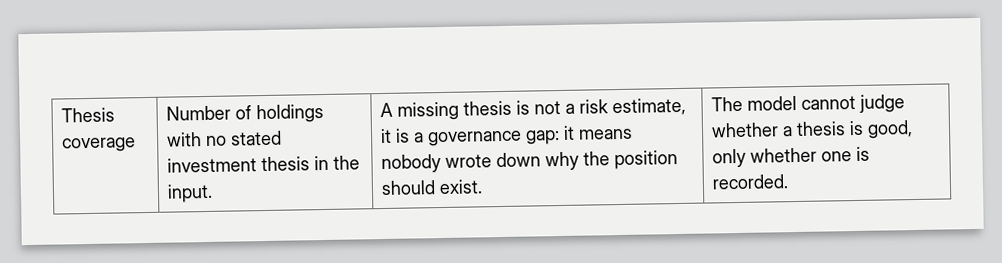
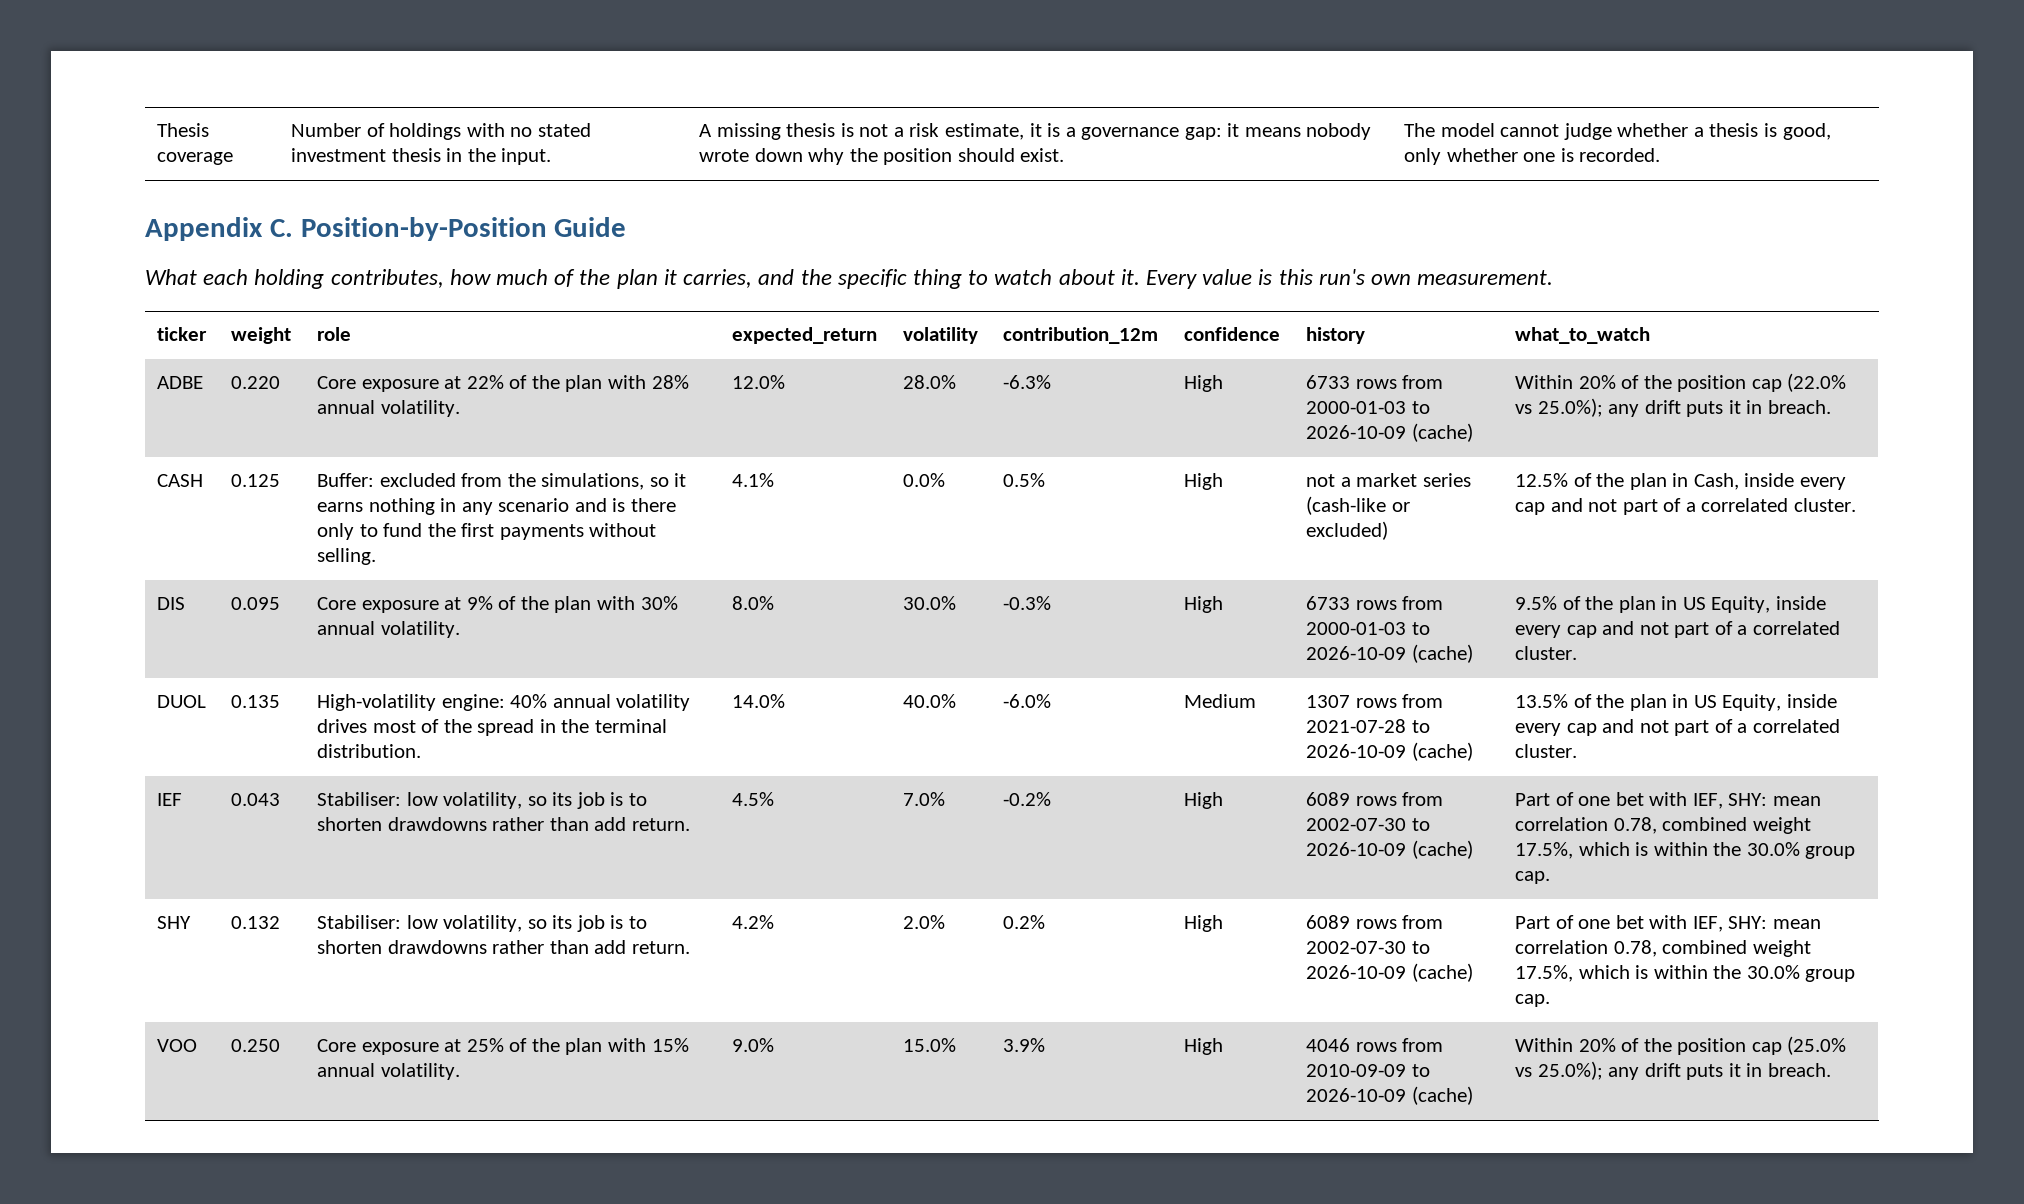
(789, 182) none -> [145,217,627,241] [145,269,1554,289] [157,327,208,341] [231,327,292,344] [317,327,352,341] [732,327,878,344] [903,327,979,344] [1003,327,1159,344] [1184,327,1281,341] [1306,327,1366,344] [1515,327,1651,344] [157,376,204,389] [231,376,281,389] [317,375,689,392] [317,400,460,417] [732,375,786,389] [903,375,957,389] [1003,375,1052,389] [1184,375,1224,392] [1306,375,1444,389] [1306,401,1430,414] [1306,423,1473,442] [1515,373,1847,392] [1515,398,1832,417] [157,474,204,487] [231,474,281,487] [317,473,687,490] [317,498,677,515] [317,523,657,540] [317,548,377,565] [732,473,775,487] [903,473,946,487] [1003,473,1046,487] [1184,473,1224,490] [1306,473,1471,487] [1306,496,1410,515] [1306,521,1389,540] [1515,473,1847,490] [1515,498,1857,515] [157,597,186,610] [231,597,281,610] [317,596,678,613] [317,621,460,638] [732,596,775,610] [903,596,957,610] [1003,596,1052,610] [1184,596,1224,613] [1306,596,1444,610] [1306,622,1430,635] [1306,644,1473,663] [1515,596,1827,613] [1515,621,1841,638] [1515,646,1578,660] [157,695,207,708] [231,695,281,708] [317,694,691,711] [317,719,668,736] [317,744,422,758] [732,694,786,708] [903,694,957,708] [1003,694,1052,708] [1184,694,1257,708] [1306,694,1444,708] [1306,719,1430,733] [1306,742,1473,761] [1515,694,1838,711] [1515,719,1841,736] [1515,744,1578,758] [157,793,183,806] [231,793,281,806] [317,792,648,809] [317,817,690,831] [732,792,775,806] [903,792,946,806] [1003,792,1052,806] [1184,792,1224,809] [1306,792,1444,806] [1306,818,1430,831] [1306,840,1473,859] [1515,792,1822,809] [1515,817,1811,834] [1515,842,1856,859] [1515,871,1551,884] [157,916,192,929] [231,916,281,929] [317,915,648,932] [317,940,690,954] [732,915,775,929] [903,915,946,929] [1003,915,1046,929] [1184,915,1224,932] [1306,915,1444,929] [1306,941,1430,954] [1306,963,1473,982] [1515,915,1822,932] [1515,940,1811,957] [1515,965,1856,982] [1515,994,1551,1007] [157,1039,198,1052] [231,1039,281,1052] [317,1038,689,1055] [317,1063,460,1080] [732,1038,775,1052] [903,1038,957,1052] [1003,1038,1046,1052] [1184,1038,1224,1055] [1306,1038,1444,1052] [1306,1064,1430,1077] [1306,1086,1473,1105] [1515,1036,1847,1055] [1515,1061,1832,1080] // Appendix C. Position-by-Position Guide // What each holding contributes, how much of the plan it carries, and the specific thing to watch about it. Every value is this run's own measurement. // ticker | weight | role | expected_return | volatility | contribution_12m | confidence | history | what_to_watch // ADBE | 0.220 | Core exposure at 22% of the plan with 28% annual volatility. | 12.0% | 28.0% | -6.3% | High | 6733 rows from 2000-01-03 to 2026-10-09 (cache) | Within 20% of the position cap (22.0% vs 25.0%); any drift puts it in breach. // CASH | 0.125 | Buffer: excluded from the simulations, so it earns nothing in any scenario and is there only to fund the first payments without selling. | 4.1% | 0.0% | 0.5% | High | not a market series (cash-like or excluded) | 12.5% of the plan in Cash, inside every cap and not part of a correlated cluster. // DIS | 0.095 | Core exposure at 9% of the plan with 30% annual volatility. | 8.0% | 30.0% | -0.3% | High | 6733 rows from 2000-01-03 to 2026-10-09 (cache) | 9.5% of the plan in US Equity, inside every cap and not part of a correlated cluster. // DUOL | 0.135 | High-volatility engine: 40% annual volatility drives most of the spread in the terminal distribution. | 14.0% | 40.0% | -6.0% | Medium | 1307 rows from 2021-07-28 to 2026-10-09 (cache) | 13.5% of the plan in US Equity, inside every cap and not part of a correlated cluster. // IEF | 0.043 | Stabiliser: low volatility, so its job is to shorten drawdowns rather than add return. | 4.5% | 7.0% | -0.2% | High | 6089 rows from 2002-07-30 to 2026-10-09 (cache) | Part of one bet with IEF, SHY: mean correlation 0.78, combined weight 17.5%, which is within the 30.0% group cap. // SHY | 0.132 | Stabiliser: low volatility, so its job is to shorten drawdowns rather than add return. | 4.2% | 2.0% | 0.2% | High | 6089 rows from 2002-07-30 to 2026-10-09 (cache) | Part of one bet with IEF, SHY: mean correlation 0.78, combined weight 17.5%, which is within the 30.0% group cap. // VOO | 0.250 | Core exposure at 25% of the plan with 15% annual volatility. | 9.0% | 15.0% | 3.9% | High | 4046 rows from 2010-09-09 to 2026-10-09 (cache) | Within 20% of the position cap (25.0% vs 25.0%); any drift puts it in breach.

